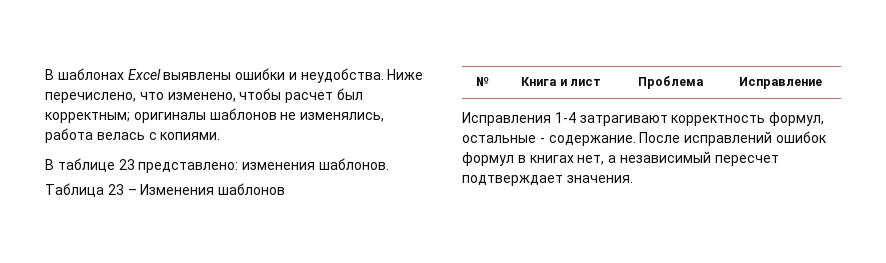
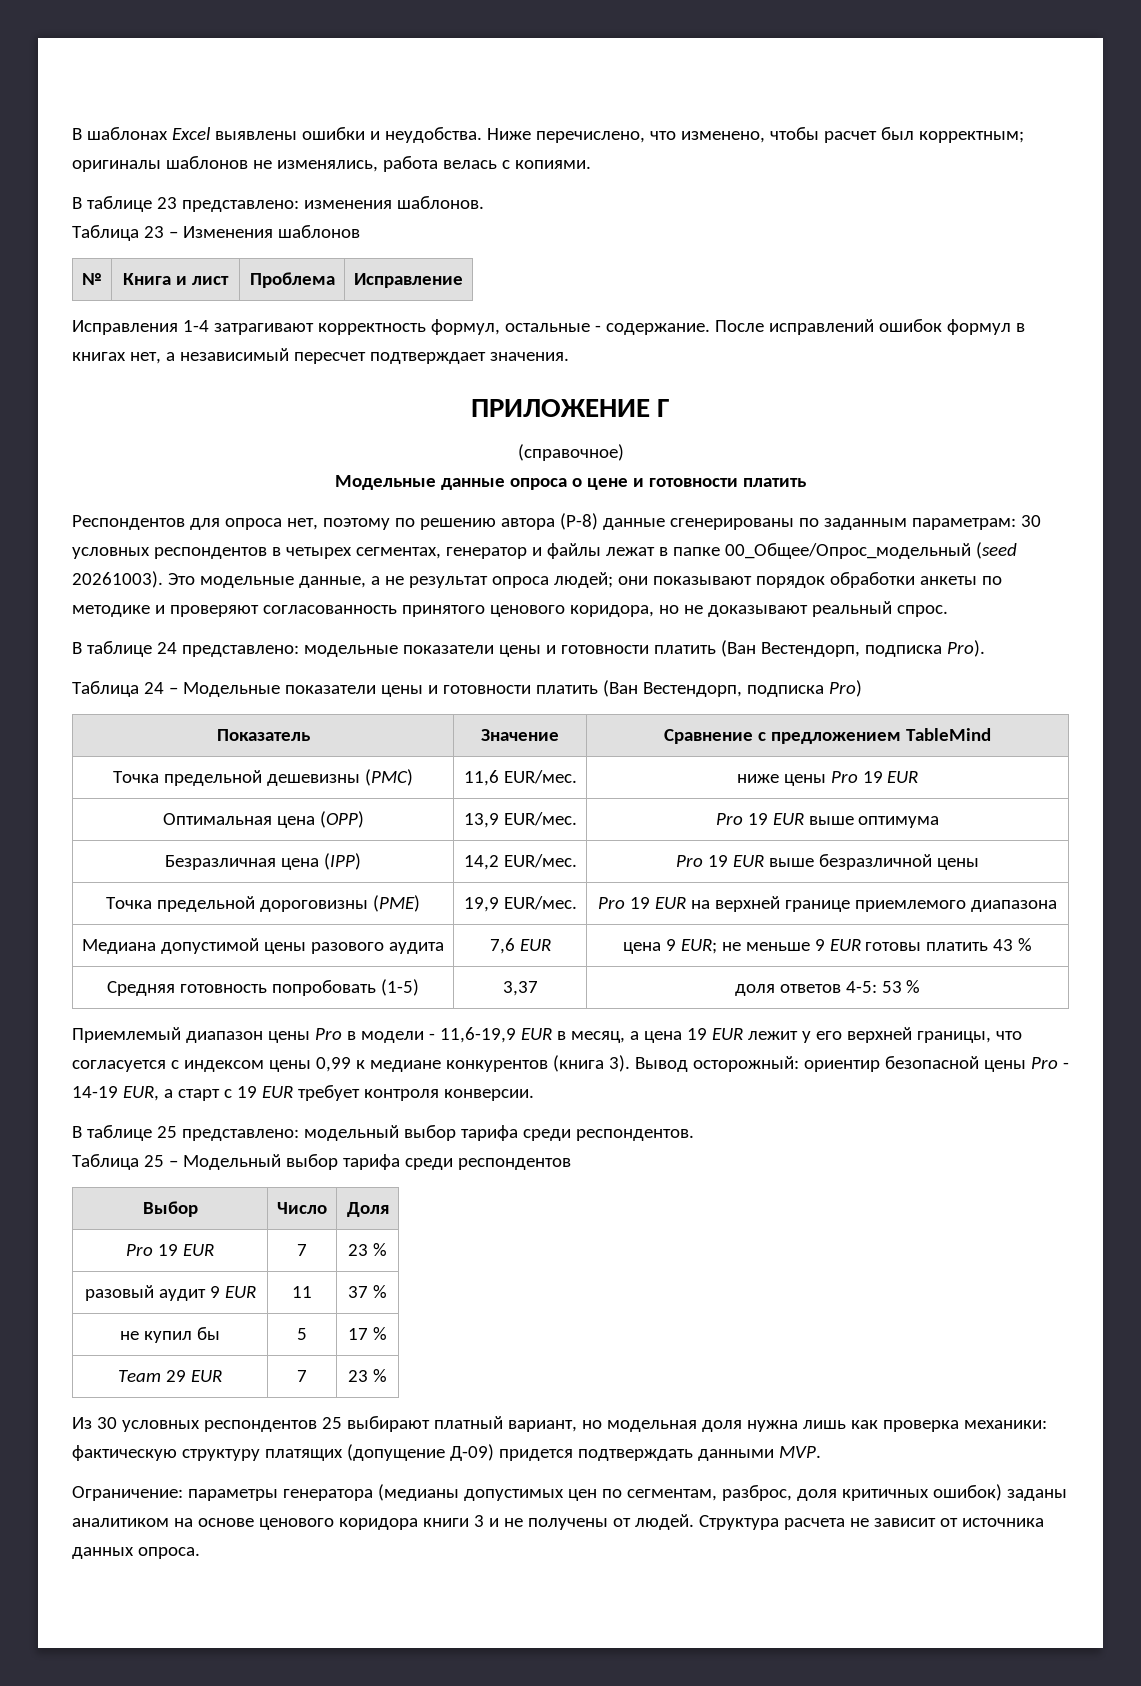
(633, 179) none -> [470,399,671,417] [517,444,624,461] [335,475,806,490] [72,513,1041,530] [72,542,1017,559] [72,571,1002,588] [72,601,948,617] [72,640,985,657] [72,680,862,697] [216,729,310,741] [481,729,559,741] [664,728,991,744] [113,769,413,786] [463,770,577,786] [736,771,919,786] [162,811,364,828] [463,812,577,828] [715,813,940,828] [165,853,361,870] [463,854,577,870] [676,854,979,870] [106,895,420,912] [463,896,577,912] [598,896,1057,912] [82,938,444,954] [489,938,551,954] [622,938,1033,954] [107,979,419,996] [502,981,538,996] [734,980,921,996] [72,1027,1022,1043] [72,1055,1069,1072] [72,1085,534,1101] [72,1125,694,1141] [72,1154,571,1170] [142,1201,198,1217] [277,1202,327,1214] [346,1202,389,1217] [126,1244,214,1256] [297,1244,307,1256] [348,1243,387,1256] [84,1285,256,1301] [292,1286,312,1298] [348,1285,387,1298] [120,1327,220,1343] [297,1328,307,1340] [348,1327,387,1340] [118,1370,222,1382] [297,1370,307,1382] [348,1369,387,1382] [72,1416,1047,1432] [72,1444,821,1461] [72,1484,1067,1501] [72,1514,1044,1530] [72,1547,200,1559] // ПРИЛОЖЕНИЕ Г // (справочное) // Модельные данные опроса о цене и готовности платить // Респондентов для опроса нет, поэтому по решению автора (Р-8) данные сгенерированы по заданным параметрам: 30 условных респондентов в четырех сегментах, генератор и файлы лежат в папке 00_Общее/Опрос_модельный (seed 20261003). Это модельные данные, а не результат опроса людей; они показывают порядок обработки анкеты по методике и проверяют согласованность принятого ценового коридора, но не доказывают реальный спрос. // В таблице 24 представлено: модельные показатели цены и готовности платить (Ван Вестендорп, подписка Pro). // Таблица 24 – Модельные показатели цены и готовности платить (Ван Вестендорп, подписка Pro) // Показатель | Значение | Сравнение с предложением TableMind // Точка предельной дешевизны (PMC) | 11,6 EUR/мес. | ниже цены Pro 19 EUR // Оптимальная цена (OPP) | 13,9 EUR/мес. | Pro 19 EUR выше оптимума // Безразличная цена (IPP) | 14,2 EUR/мес. | Pro 19 EUR выше безразличной цены // Точка предельной дороговизны (PME) | 19,9 EUR/мес. | Pro 19 EUR на верхней границе приемлемого диапазона // Медиана допустимой цены разового аудита | 7,6 EUR | цена 9 EUR; не меньше 9 EUR готовы платить 43 % // Средняя готовность попробовать (1-5) | 3,37 | доля ответов 4-5: 53 % // Приемлемый диапазон цены Pro в модели - 11,6-19,9 EUR в месяц, а цена 19 EUR лежит у его верхней границы, что согласуется с индексом цены 0,99 к медиане конкурентов (книга 3). Вывод осторожный: ориентир безопасной цены Pro - 14-19 EUR, а старт с 19 EUR требует контроля конверсии. // В таблице 25 представлено: модельный выбор тарифа среди респондентов. // Таблица 25 – Модельный выбор тарифа среди респондентов // Выбор | Число | Доля // Pro 19 EUR | 7 | 23 % // разовый аудит 9 EUR | 11 | 37 % // не купил бы | 5 | 17 % // Team 29 EUR | 7 | 23 % // Из 30 условных респондентов 25 выбирают платный вариант, но модельная доля нужна лишь как проверка механики: фактическую структуру платящих (допущение Д-09) придется подтверждать данными MVP. // Ограничение: параметры генератора (медианы допустимых цен по сегментам, разброс, доля критичных ошибок) заданы аналитиком на основе ценового коридора книги 3 и не получены от людей. Структура расчета не зависит от источника данных опроса.

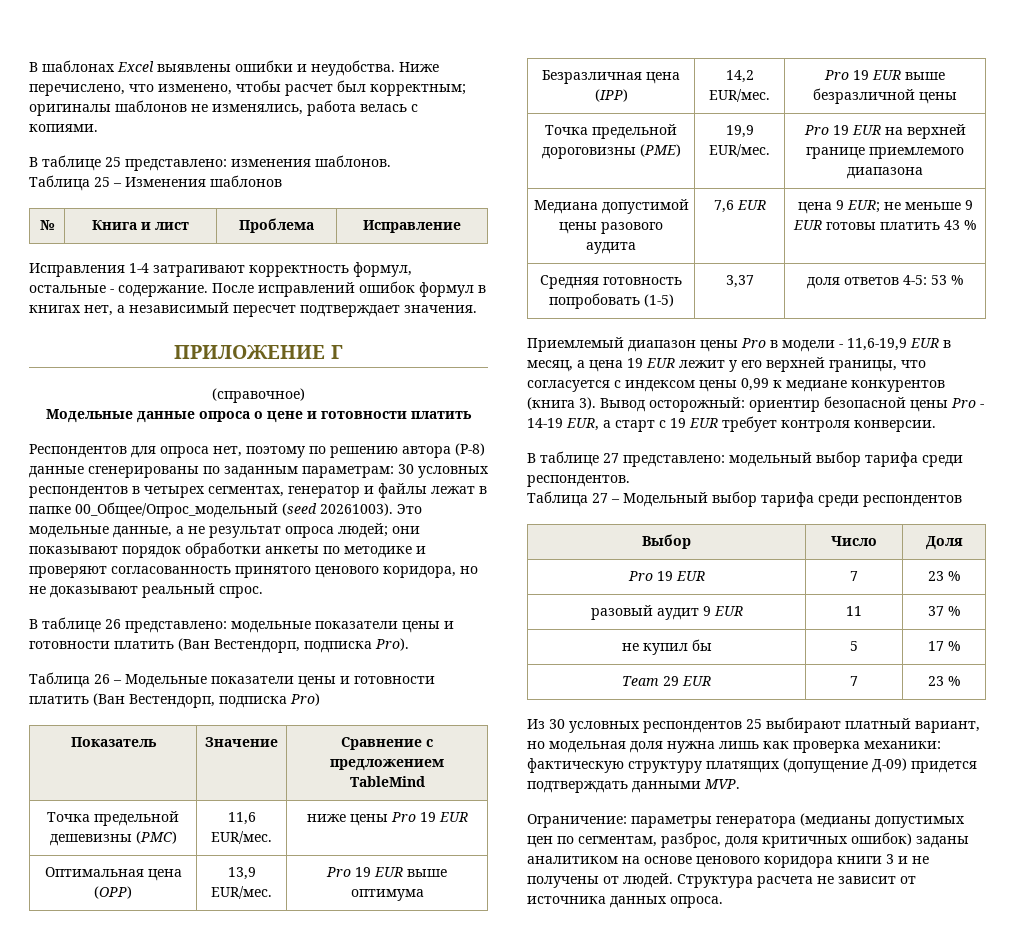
[156,197,177,209] 23 -> [105,157,121,167] 25
[143,226,164,238] 23 -> [94,177,110,187] 25
[156,642,177,654] 24 -> [105,619,121,629] 26
[143,682,164,694] 24 -> [94,674,110,684] 26
[156,1126,177,1138] 25 -> [603,453,619,463] 27
[143,1155,164,1167] 25 -> [592,493,608,503] 27

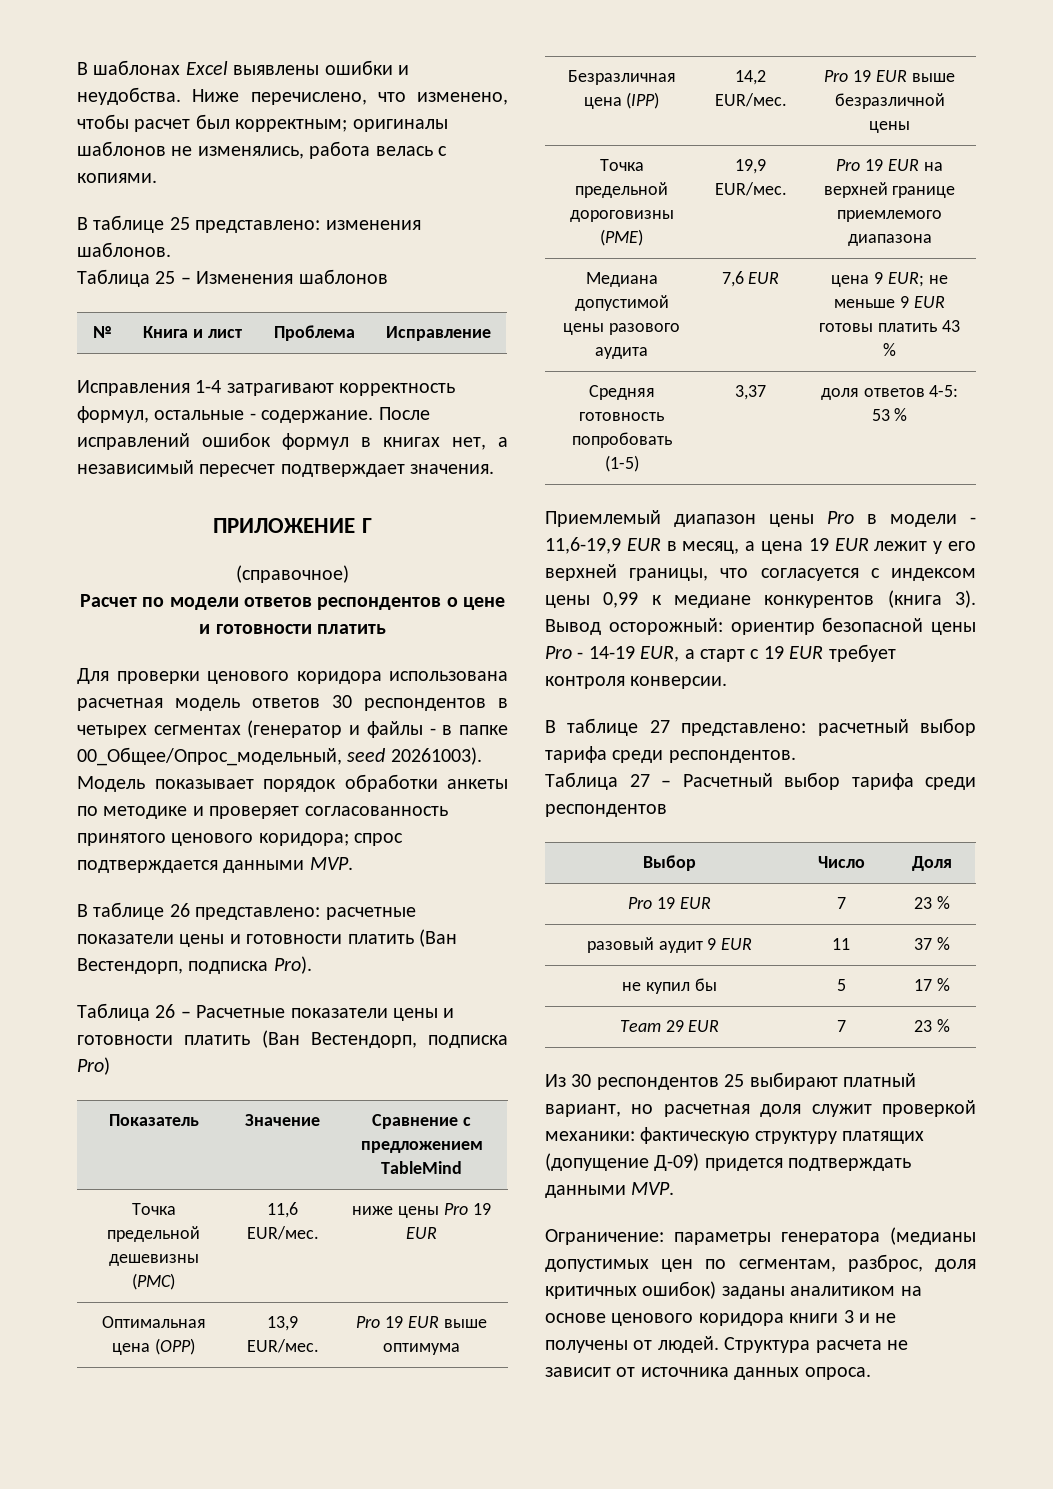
[46,409,250,423] Модельные данные опроса -> [79,594,442,610] Расчет по модели ответов респондентов
[29,443,485,458] [29,464,489,478] Респондентов для опроса нет, поэтому по решению автора (Р-8) данные сгенерированы по заданным параметрам: 30 условных -> [77,668,508,684] [77,695,352,711] Для проверки ценового коридора использована расчетная модель ответов 30
[208,486,360,498] сегментах, генератор -> [153,720,343,738] сегментах (генератор
[431,486,475,494] лежат -> [429,728,436,735] -
[75,502,422,518] [29,523,420,538] [29,546,118,554] 00_Общее/Опрос_модельный (seed 20261003). Это модельные данные, а не результат опроса людей; они показывают -> [77,747,482,766] [77,776,254,792] 00_Общее/Опрос_модельный, seed 20261003). Модель показывает
[29,566,107,578] проверяют -> [209,806,300,819] проверяет
[383,566,478,578] [29,583,263,598] коридора, но не доказывают реальный спрос. -> [258,833,404,846] [77,857,353,873] коридора; спрос подтверждается данными MVP.
[231,621,311,633] модельные -> [325,907,416,920] расчетные
[125,674,207,688] Модельные -> [196,1005,286,1018] Расчетные
[729,452,812,467] модельный -> [817,719,909,736] расчетный
[623,492,708,507] Модельный -> [682,773,773,787] Расчетный
[569,721,640,733] условных -> (592, 1080) none
[549,741,860,753] модельная доля нужна лишь как проверка -> [663,1100,976,1117] расчетная доля служит проверкой

